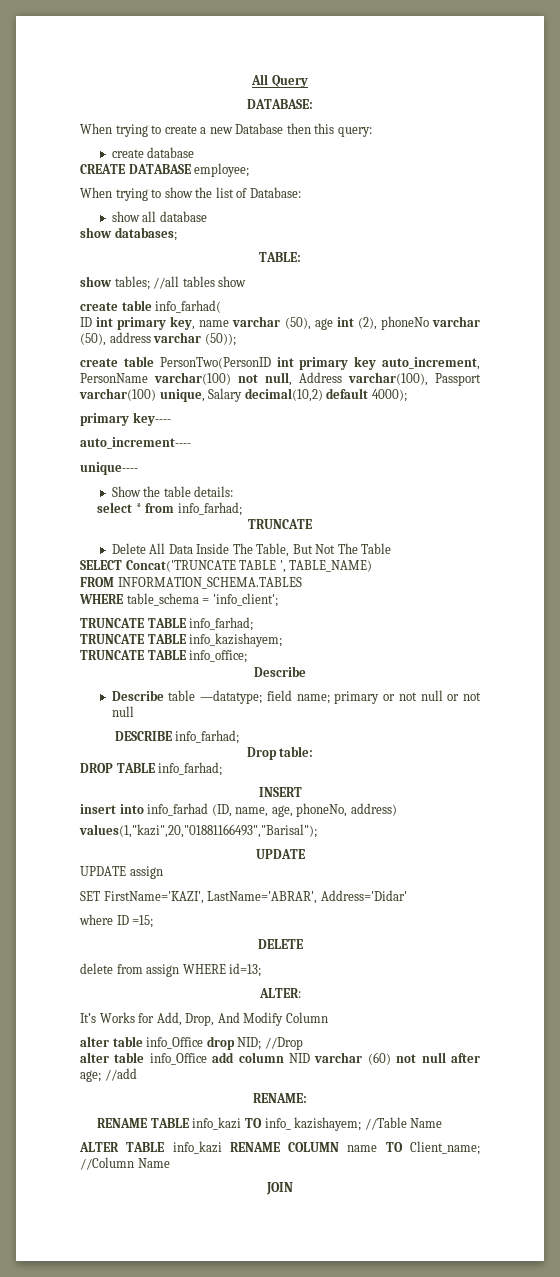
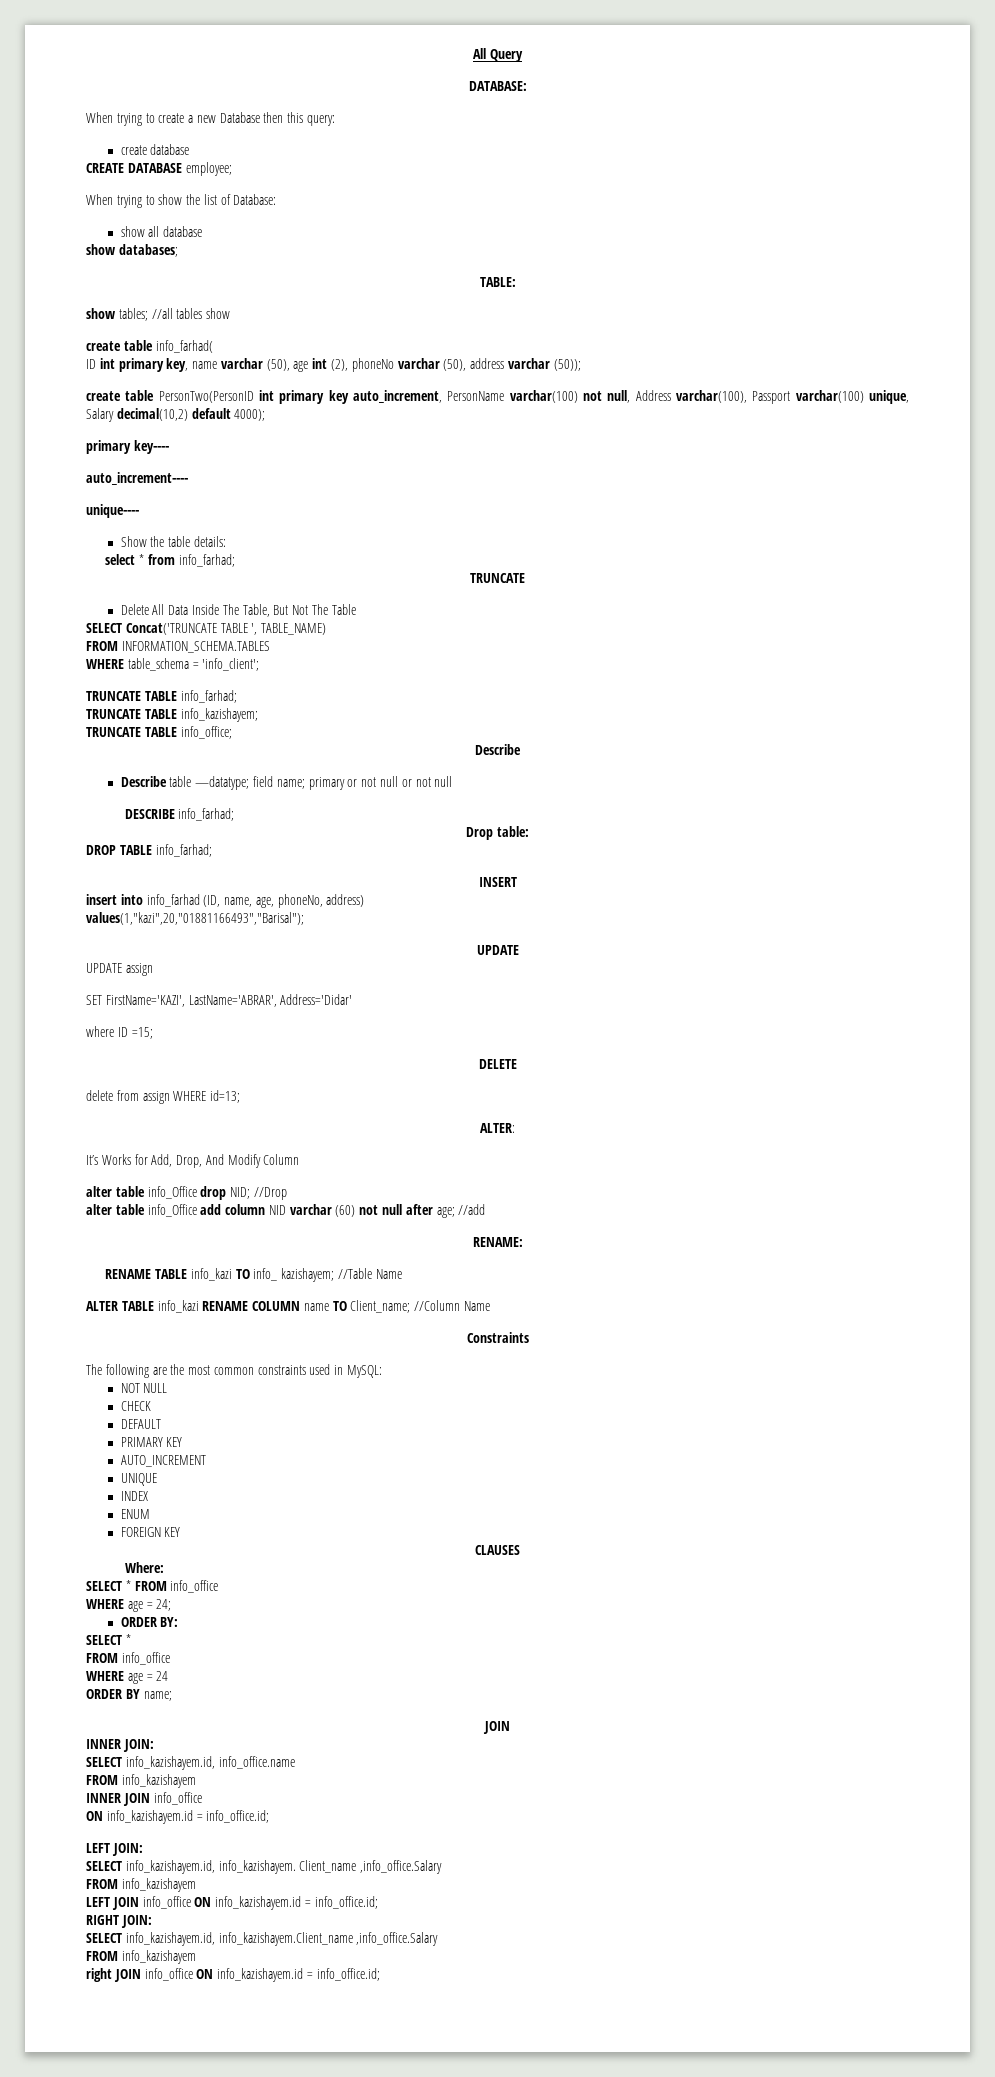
[266,1182,293,1195] JOIN -> [466,1332,529,1343] [86,1364,383,1378] [120,1383,168,1393] [120,1401,151,1411] [120,1419,161,1429] [120,1437,183,1447] [120,1455,206,1467] [120,1473,157,1486] [120,1491,148,1501] [120,1509,150,1519] [120,1527,181,1537] [475,1545,520,1555] [124,1562,164,1573] [86,1580,219,1593] [86,1599,172,1612] [120,1617,179,1627] [86,1634,131,1645] [86,1652,170,1665] [86,1671,169,1684] [86,1689,172,1701] [483,1721,510,1734] [86,1739,154,1752] [86,1756,295,1770] [86,1774,196,1788] [86,1792,202,1806] [86,1810,270,1824] [86,1843,143,1856] [86,1860,443,1874] [86,1878,196,1892] [86,1896,378,1910] [86,1915,152,1928] [86,1932,439,1946] [86,1950,196,1964] [86,1968,380,1982] Constraints // The following are the most common constraints used in MySQL: // NOT NULL // CHECK // DEFAULT // PRIMARY KEY // AUTO_INCREMENT // UNIQUE // INDEX // ENUM // FOREIGN KEY // CLAUSES // Where: // SELECT * FROM info_office // WHERE age = 24; // ORDER BY: // SELECT * // FROM info_office // WHERE age = 24 // ORDER BY name; // JOIN // INNER JOIN: // SELECT info_kazishayem.id, info_office.name // FROM info_kazishayem // INNER JOIN info_office // ON info_kazishayem.id = info_office.id; // LEFT JOIN: // SELECT info_kazishayem.id, info_kazishayem. Client_name ,info_office.Salary // FROM info_kazishayem // LEFT JOIN info_office ON info_kazishayem.id = info_office.id; // RIGHT JOIN: // SELECT info_kazishayem.id, info_kazishayem.Client_name ,info_office.Salary // FROM info_kazishayem // right JOIN info_office ON info_kazishayem.id = info_office.id;

